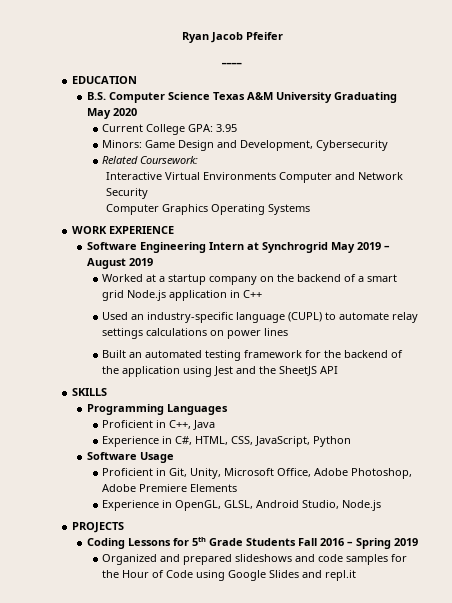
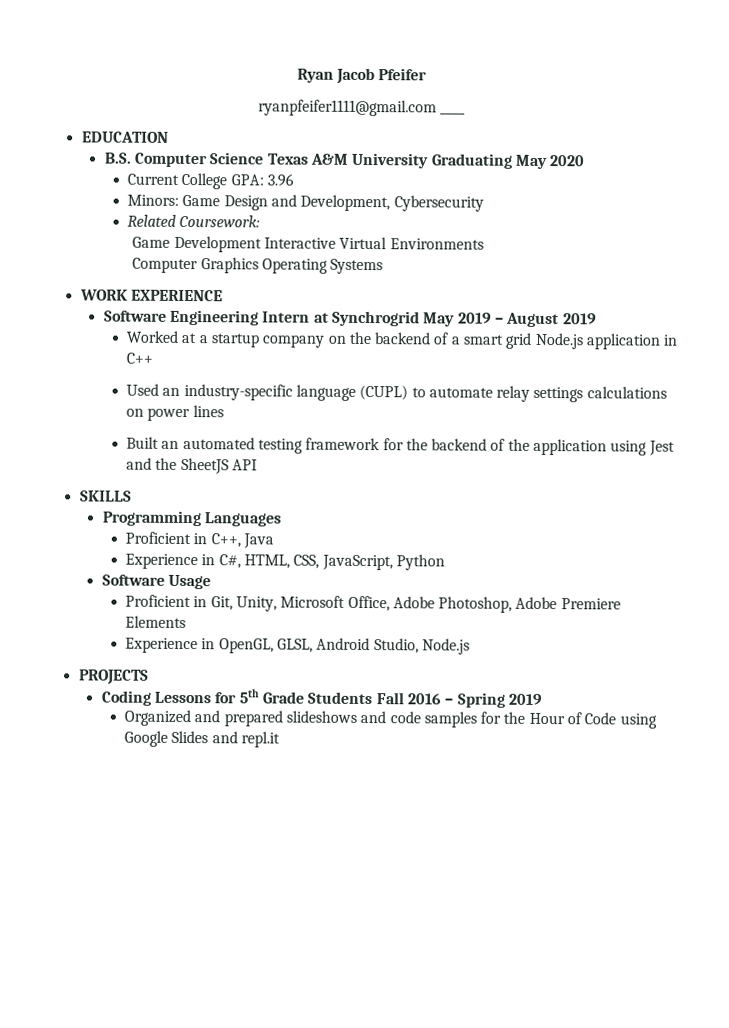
(283, 36) none -> [257,99,437,117] ryanpfeifer1111@gmail.com
[216,124,238,132] 3.95 -> [266,173,294,187] 3.96
(199, 160) none -> [132,235,262,253] Game Development
[278,172,403,183] [105,188,148,199] Computer and Network Security -> (484, 244) none

